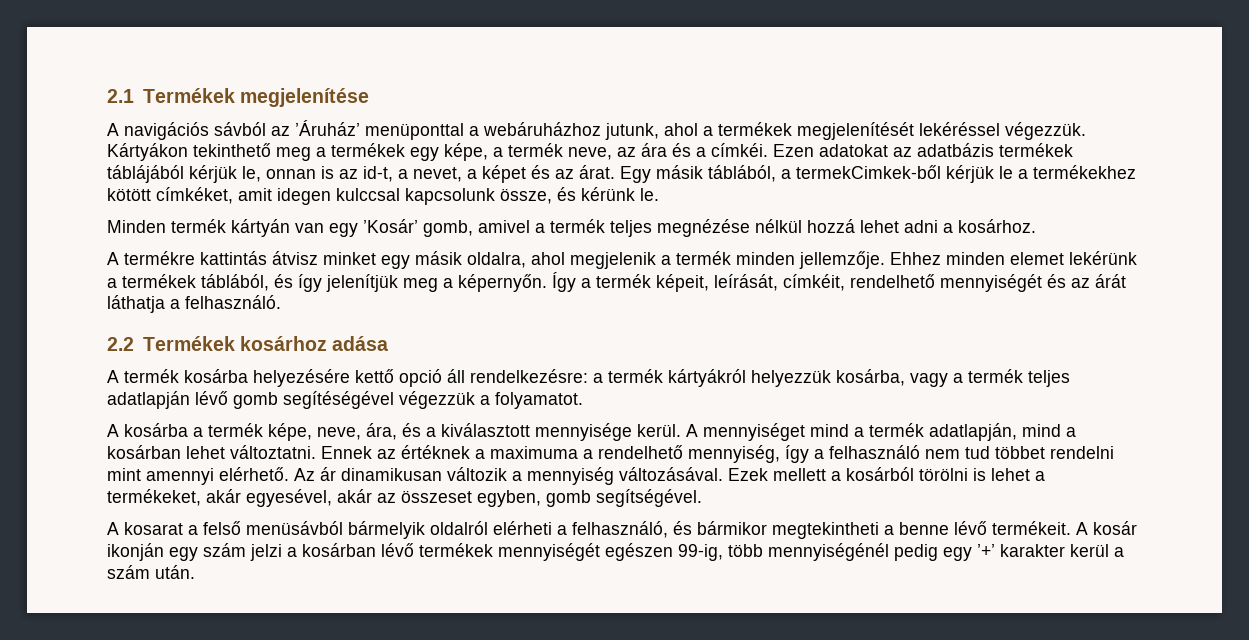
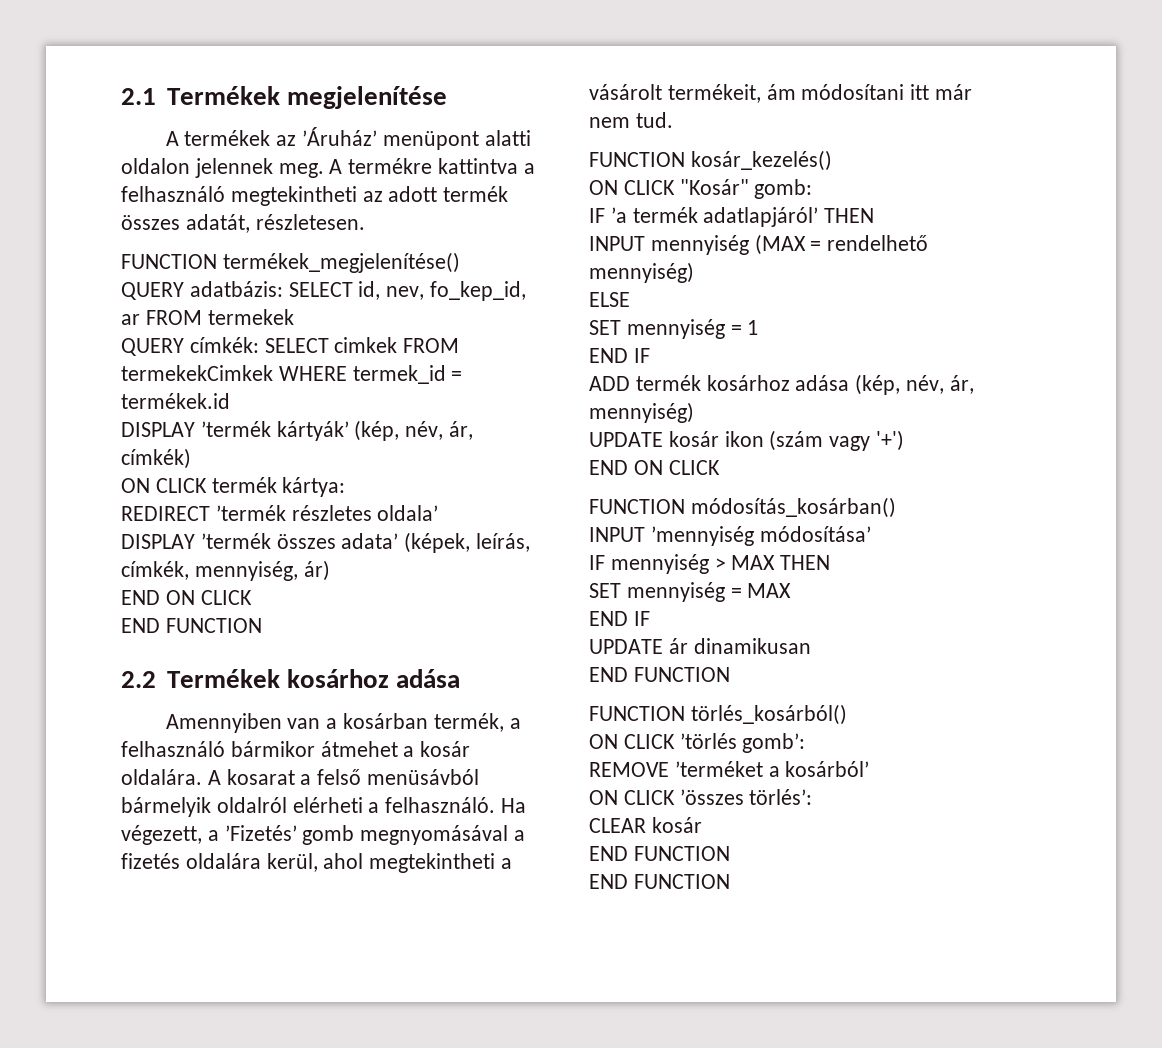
[124,120,1086,140] [107,143,1073,161] [107,165,1136,183] [107,187,659,205] [107,219,1036,237] [107,251,1137,269] [107,272,1126,292] [107,295,281,313] [107,336,389,351] [107,369,1070,387] [107,391,583,409] [107,423,1076,441] [107,445,1114,463] [107,467,1045,485] [107,489,702,507] navigációs sávból az ’Áruház’ menüponttal a webáruházhoz jutunk, ahol a termékek megjelenítését lekéréssel végezzük. Kártyákon tekinthető meg a termékek egy képe, a termék neve, az ára és a címkéi. Ezen adatokat az adatbázis termékek táblájából kérjük le, onnan is az id-t, a nevet, a képet és az árat. Egy másik táblából, a termekCimkek-ből kérjük le a termékekhez kötött címkéket, amit idegen kulccsal kapcsolunk össze, és kérünk le. // Minden termék kártyán van egy ’Kosár’ gomb, amivel a termék teljes megnézése nélkül hozzá lehet adni a kosárhoz. // A termékre kattintás átvisz minket egy másik oldalra, ahol megjelenik a termék minden jellemzője. Ehhez minden elemet lekérünk a termékek táblából, és így jelenítjük meg a képernyőn. Így a termék képeit, leírását, címkéit, rendelhető mennyiségét és az árát láthatja a felhasználó. // 2.2 Termékek kosárhoz adása // A termék kosárba helyezésére kettő opció áll rendelkezésre: a termék kártyákról helyezzük kosárba, vagy a termék teljes adatlapján lévő gomb segítéségével végezzük a folyamatot. // A kosárba a termék képe, neve, ára, és a kiválasztott mennyisége kerül. A mennyiséget mind a termék adatlapján, mind a kosárban lehet változtatni. Ennek az értéknek a maximuma a rendelhető mennyiség, így a felhasználó nem tud többet rendelni mint amennyi elérhető. Az ár dinamikusan változik a mennyiség változásával. Ezek mellett a kosárból törölni is lehet a termékeket, akár egyesével, akár az összeset egyben, gomb segítségével. // -> [184,127,531,150] [121,158,535,178] [121,186,509,206] [121,214,365,233] [121,252,460,273] [121,281,527,301] [121,309,294,325] [121,337,460,356] [121,365,463,384] [121,393,230,409] [121,420,474,441] [121,448,191,469] [121,477,346,497] [121,505,439,521] [121,532,531,553] [121,560,330,581] [121,590,252,605] [121,618,262,633] [121,669,461,688] [165,713,521,733] [121,741,471,757] [121,769,202,785] termékek az ’Áruház’ menüpont alatti oldalon jelennek meg. A termékre kattintva a felhasználó megtekintheti az adott termék összes adatát, részletesen. // FUNCTION termékek_megjelenítése() // QUERY adatbázis: SELECT id, nev, fo_kep_id, ar FROM termekek // QUERY címkék: SELECT cimkek FROM termekekCimkek WHERE termek_id = termékek.id // DISPLAY ’termék kártyák’ (kép, név, ár, címkék) // ON CLICK termék kártya: // REDIRECT ’termék részletes oldala’ // DISPLAY ’termék összes adata’ (képek, leírás, címkék, mennyiség, ár) // END ON CLICK // END FUNCTION // 2.2 Termékek kosárhoz adása // Amennyiben van a kosárban termék, a felhasználó bármikor átmehet a kosár oldalára.
[572,521,1137,539] [107,543,1124,561] [107,565,195,579] felhasználó, és bármikor megtekintheti a benne lévő termékeit. A kosár ikonján egy szám jelzi a kosárban lévő termékek mennyiségét egészen 99-ig, több mennyiségénél pedig egy ’+’ karakter kerül a szám után. -> [385,797,527,813] [121,825,526,845] [121,853,513,873] [589,84,973,103] [589,112,673,128] [589,150,832,171] [589,179,813,199] [589,207,875,227] [589,234,929,255] [589,262,694,283] [589,292,630,307] [589,319,759,339] [589,348,650,363] [589,374,974,395] [589,402,694,423] [589,430,905,451] [589,460,720,475] [589,497,896,518] [589,526,871,546] [589,554,831,574] [589,582,792,602] [589,611,650,626] [589,638,811,654] [589,667,730,682] [589,704,847,725] [589,733,806,753] [589,761,870,777] [589,789,813,805] [589,817,702,833] [589,846,730,861] [589,874,730,889] felhasználó. Ha végezett, a ’Fizetés’ gomb megnyomásával a fizetés oldalára kerül, ahol megtekintheti a vásárolt termékeit, ám módosítani itt már nem tud. // FUNCTION kosár_kezelés() // ON CLICK "Kosár" gomb: // IF ’a termék adatlapjáról’ THEN // INPUT mennyiség (MAX = rendelhető mennyiség) // ELSE // SET mennyiség = 1 // END IF // ADD termék kosárhoz adása (kép, név, ár, mennyiség) // UPDATE kosár ikon (szám vagy '+') // END ON CLICK // FUNCTION módosítás_kosárban() // INPUT ’mennyiség módosítása’ // IF mennyiség > MAX THEN // SET mennyiség = MAX // END IF // UPDATE ár dinamikusan // END FUNCTION // FUNCTION törlés_kosárból() // ON CLICK ’törlés gomb’: // REMOVE ’terméket a kosárból’ // ON CLICK ’összes törlés’: // CLEAR kosár // END FUNCTION // END FUNCTION

